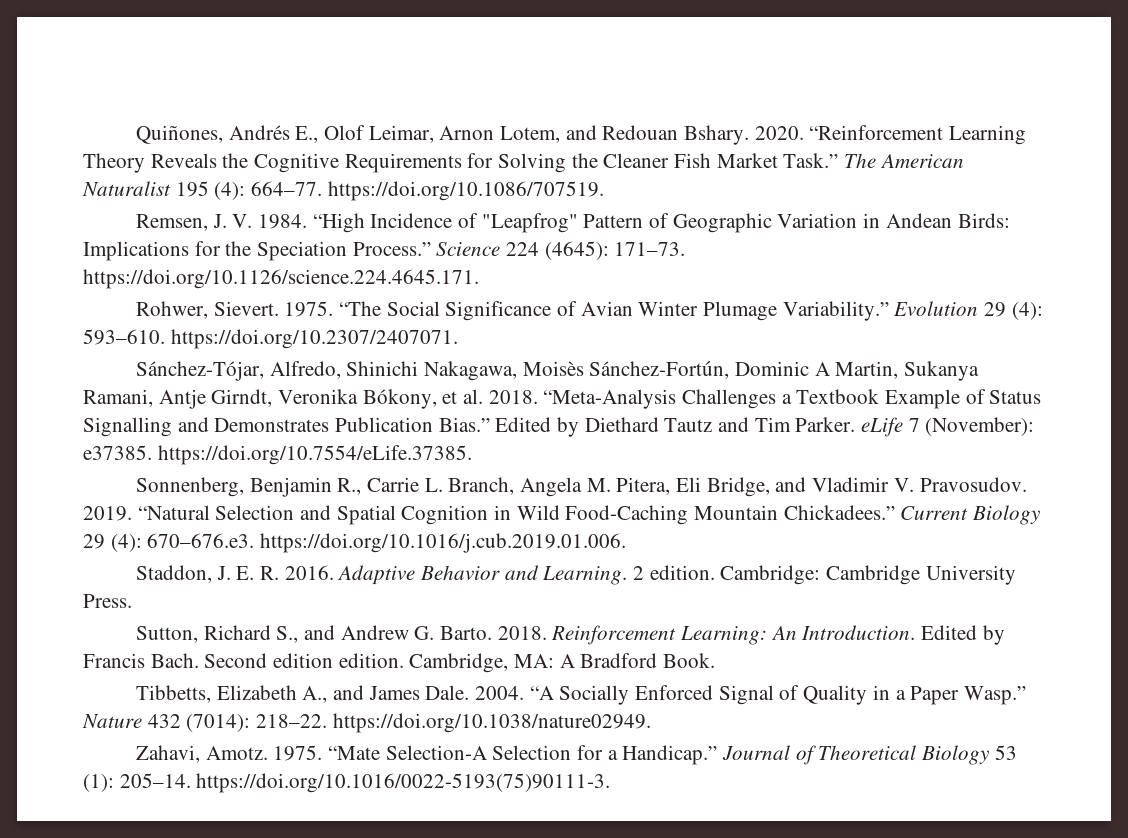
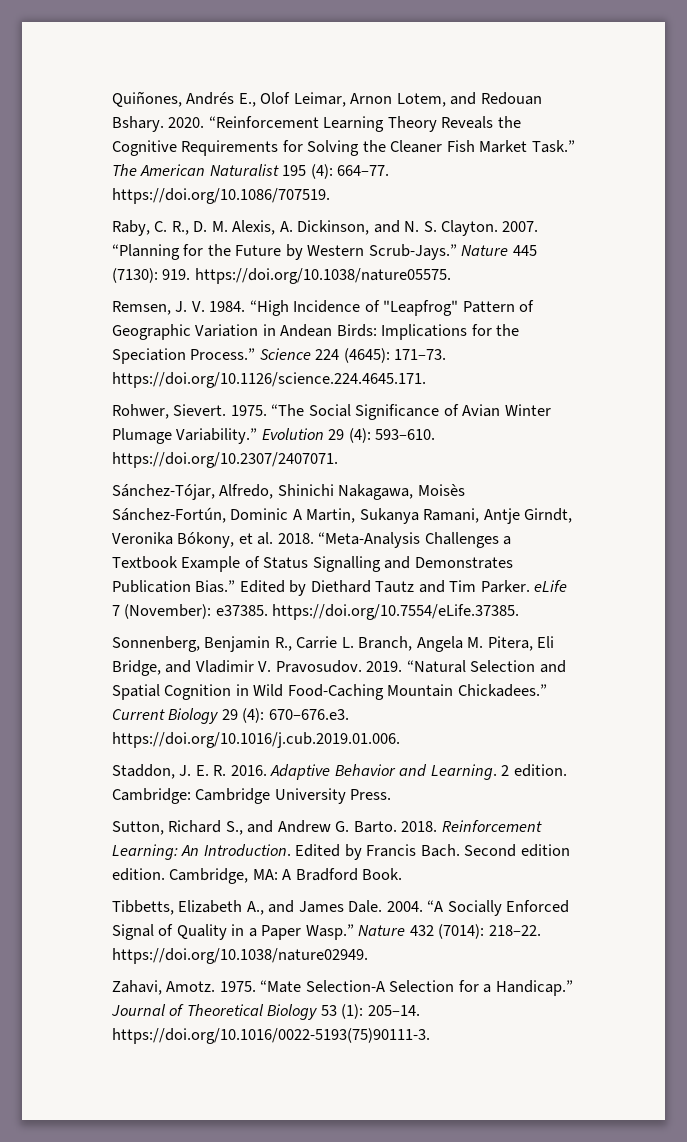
(604, 191) none -> [112,220,539,236] [112,244,537,260] [112,268,451,284] // Raby, C. R., D. M. Alexis, A. Dickinson, and N. S. Clayton. 2007. “Planning for the Future by Western Scrub-Jays.” Nature 445 (7130): 919. https://doi.org/10.1038/nature05575.

